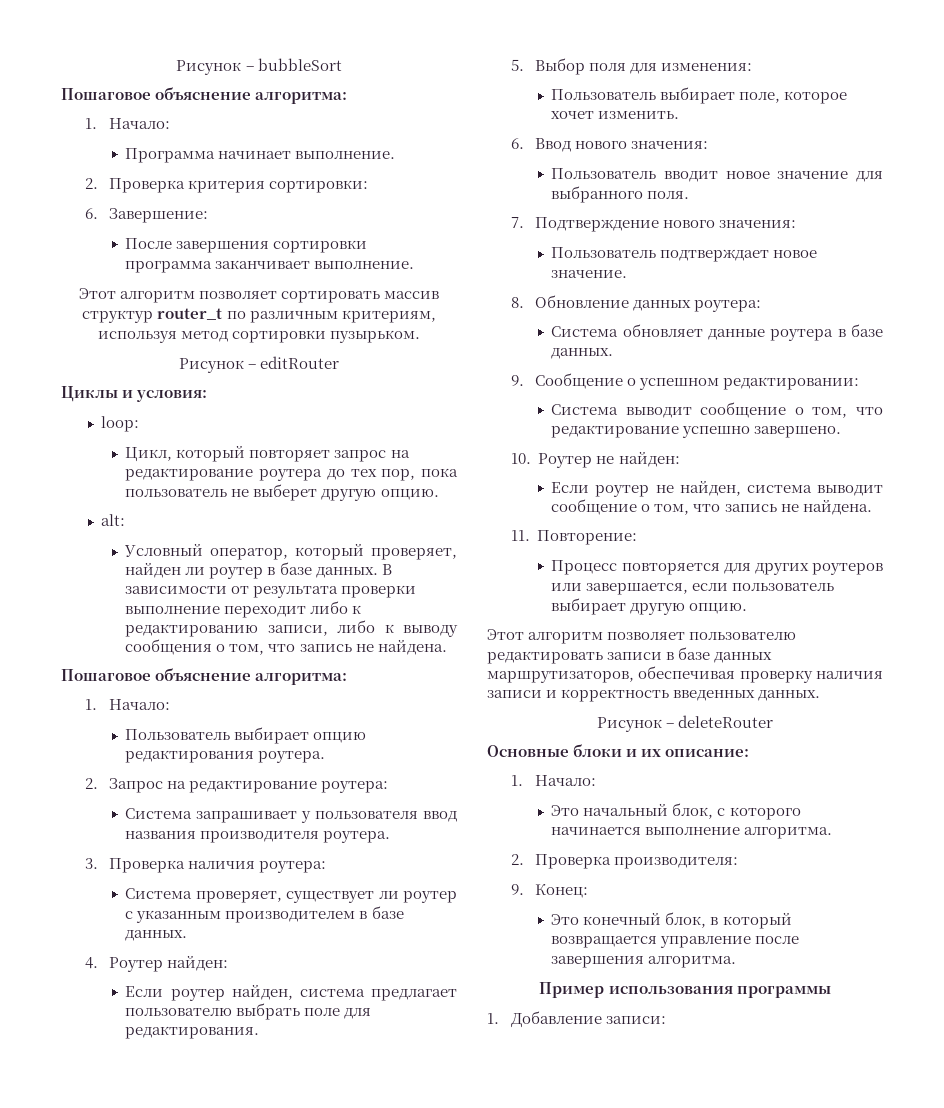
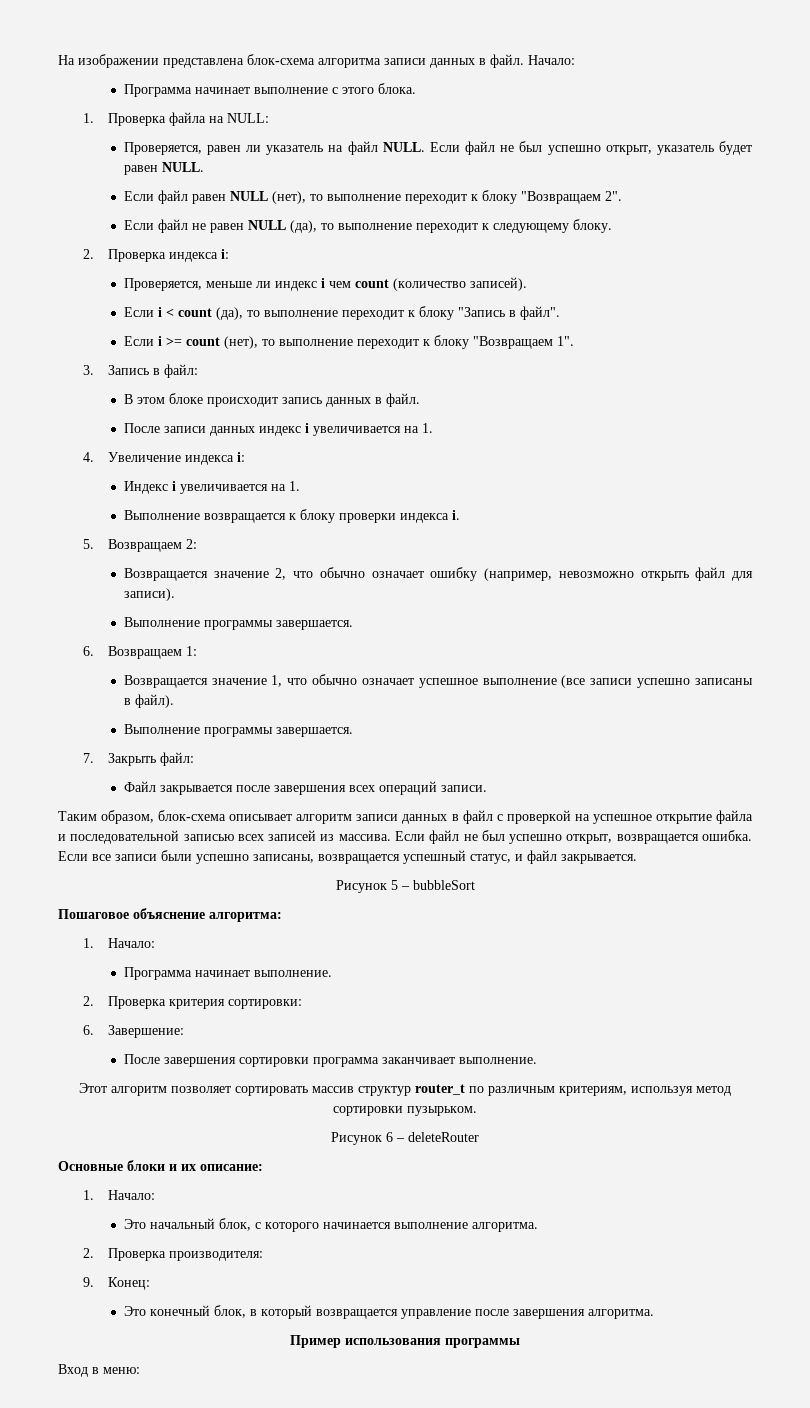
[176,60,242,75] Рисунок -> [58,54,575,68] [123,83,416,97] [83,112,270,126] [123,141,752,155] [123,162,204,175] [123,190,622,204] [123,219,612,233] [83,249,230,262] [123,277,527,291] [123,306,560,320] [123,335,574,349] [83,364,199,378] [123,393,420,407] [123,423,433,436] [83,452,246,465] [123,481,300,494] [123,509,460,523] [83,539,198,552] [123,567,753,581] [123,588,175,601] [123,617,353,630] [83,646,198,659] [123,674,753,688] [123,694,174,708] [123,724,353,737] [83,752,195,766] [123,781,487,795] [58,810,753,824] [58,830,752,844] [58,850,637,864] [335,880,398,893] На изображении представлена блок-схема алгоритма записи данных в файл. Начало: // Программа начинает выполнение с этого блока. // 1. Проверка файла на NULL: // Проверяется, равен ли указатель на файл NULL. Если файл не был успешно открыт, указатель будет равен NULL. // Если файл равен NULL (нет), то выполнение переходит к блоку "Возвращаем 2". // Если файл не равен NULL (да), то выполнение переходит к следующему блоку. // 2. Проверка индекса i: // Проверяется, меньше ли индекс i чем count (количество записей). // Если i < count (да), то выполнение переходит к блоку "Запись в файл". // Если i >= count (нет), то выполнение переходит к блоку "Возвращаем 1". // 3. Запись в файл: // В этом блоке происходит запись данных в файл. // После записи данных индекс i увеличивается на 1. // 4. Увеличение индекса i: // Индекс i увеличивается на 1. // Выполнение возвращается к блоку проверки индекса i. // 5. Возвращаем 2: // Возвращается значение 2, что обычно означает ошибку (например, невозможно открыть файл для записи). // Выполнение программы завершается. // 6. Возвращаем 1: // Возвращается значение 1, что обычно означает успешное выполнение (все записи успешно записаны в файл). // Выполнение программы завершается. // 7. Закрыть файл: // Файл закрывается после завершения всех операций записи. // Таким образом, блок-схема описывает алгоритм записи данных в файл с проверкой на успешное открытие файла и последовательной записью всех записей из массива. Если файл не был успешно открыт, возвращается ошибка. Если все записи были успешно записаны, возвращается успешный статус, и файл закрывается. // Рисунок 5
[248,356,340,369] [61,386,208,402] [101,416,140,432] [125,445,410,462] [125,468,458,481] [125,484,439,501] [101,514,126,526] [124,543,458,560] [125,562,392,579] [125,585,417,598] [125,601,362,618] [125,620,458,637] [125,639,447,655] [61,668,348,685] [84,699,170,710] [125,727,367,744] [125,750,326,763] [84,778,388,793] [125,808,457,823] [125,831,391,843] [84,858,326,873] [125,888,457,903] [125,906,404,923] [125,930,188,941] [84,955,228,972] [125,984,457,1001] [125,1003,372,1020] [125,1026,260,1039] [510,58,752,75] [551,87,848,104] [551,111,680,119] [510,138,708,152] [551,168,883,182] [551,186,690,203] [510,217,796,232] [551,247,818,262] [551,270,628,278] [510,295,761,312] [551,324,883,341] [551,348,614,359] [510,373,859,390] [551,402,883,418] [551,425,842,438] [510,451,680,468] [551,480,883,497] [551,499,872,515] [510,530,638,545] [551,560,883,575] [551,583,835,595] [551,598,748,615] [487,629,797,644] [487,647,773,664] [487,666,883,683] [487,689,821,702] [596,717,662,732] – editRouter // Циклы и условия: // loop: // Цикл, который повторяет запрос на редактирование роутера до тех пор, пока пользователь не выберет другую опцию. // alt: // Условный оператор, который проверяет, найден ли роутер в базе данных. В зависимости от результата проверки выполнение переходит либо к редактированию записи, либо к выводу сообщения о том, что запись не найдена. // Пошаговое объяснение алгоритма: // 1. Начало: // Пользователь выбирает опцию редактирования роутера. // 2. Запрос на редактирование роутера: // Система запрашивает у пользователя ввод названия производителя роутера. // 3. Проверка наличия роутера: // Система проверяет, существует ли роутер с указанным производителем в базе данных. // 4. Роутер найден: // Если роутер найден, система предлагает пользователю выбрать поле для редактирования. // 5. Выбор поля для изменения: // Пользователь выбирает поле, которое хочет изменить. // 6. Ввод нового значения: // Пользователь вводит новое значение для выбранного поля. // 7. Подтверждение нового значения: // Пользователь подтверждает новое значение. // 8. Обновление данных роутера: // Система обновляет данные роутера в базе данных. // 9. Сообщение о успешном редактировании: // Система выводит сообщение о том, что редактирование успешно завершено. // 10. Роутер не найден: // Если роутер не найден, система выводит сообщение о том, что запись не найдена. // 11. Повторение: // Процесс повторяется для других роутеров или завершается, если пользователь выбирает другую опцию. // Этот алгоритм позволяет пользователю редактировать записи в базе данных маршрутизаторов, обеспечивая проверку наличия записи и корректность введенных данных. // Рисунок -> [386,1132,393,1142] 6
[487,1011,666,1028] 1. Добавление записи: -> [58,1364,140,1377] Вход в меню:

